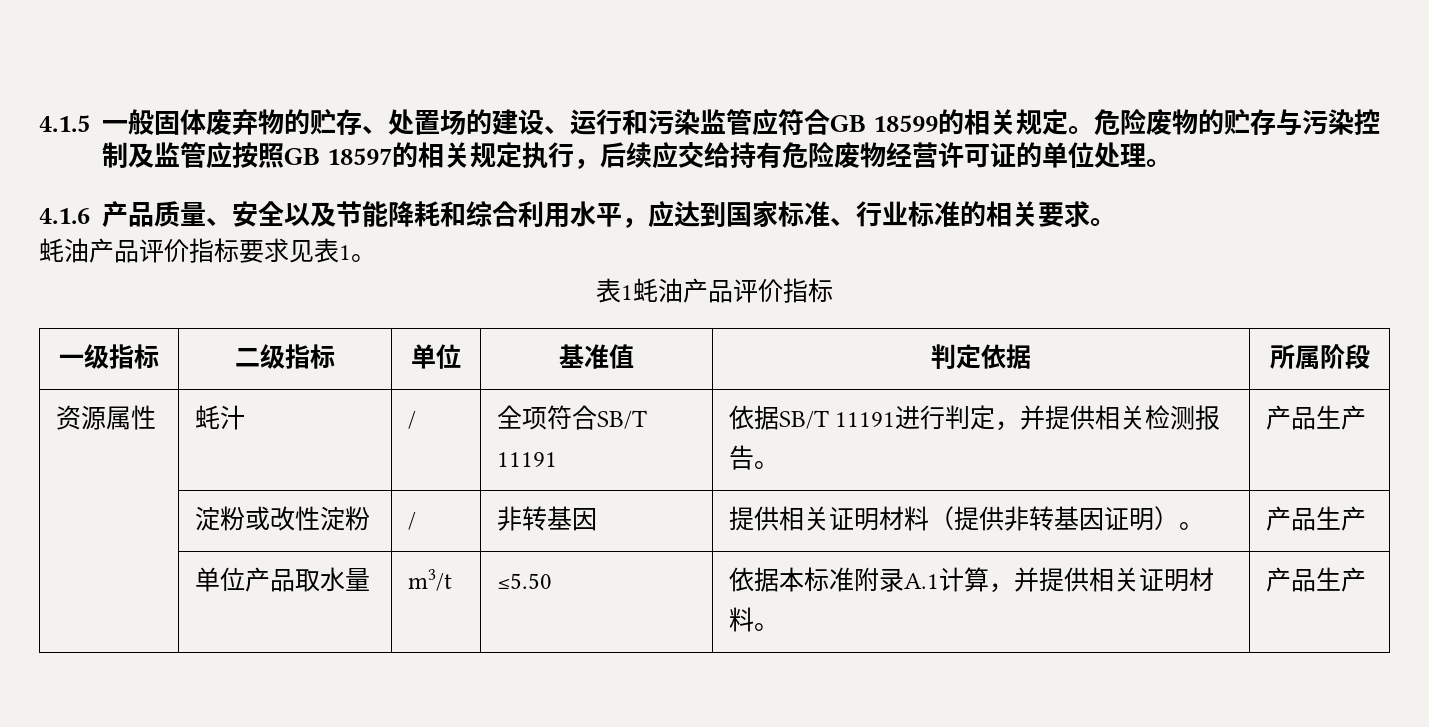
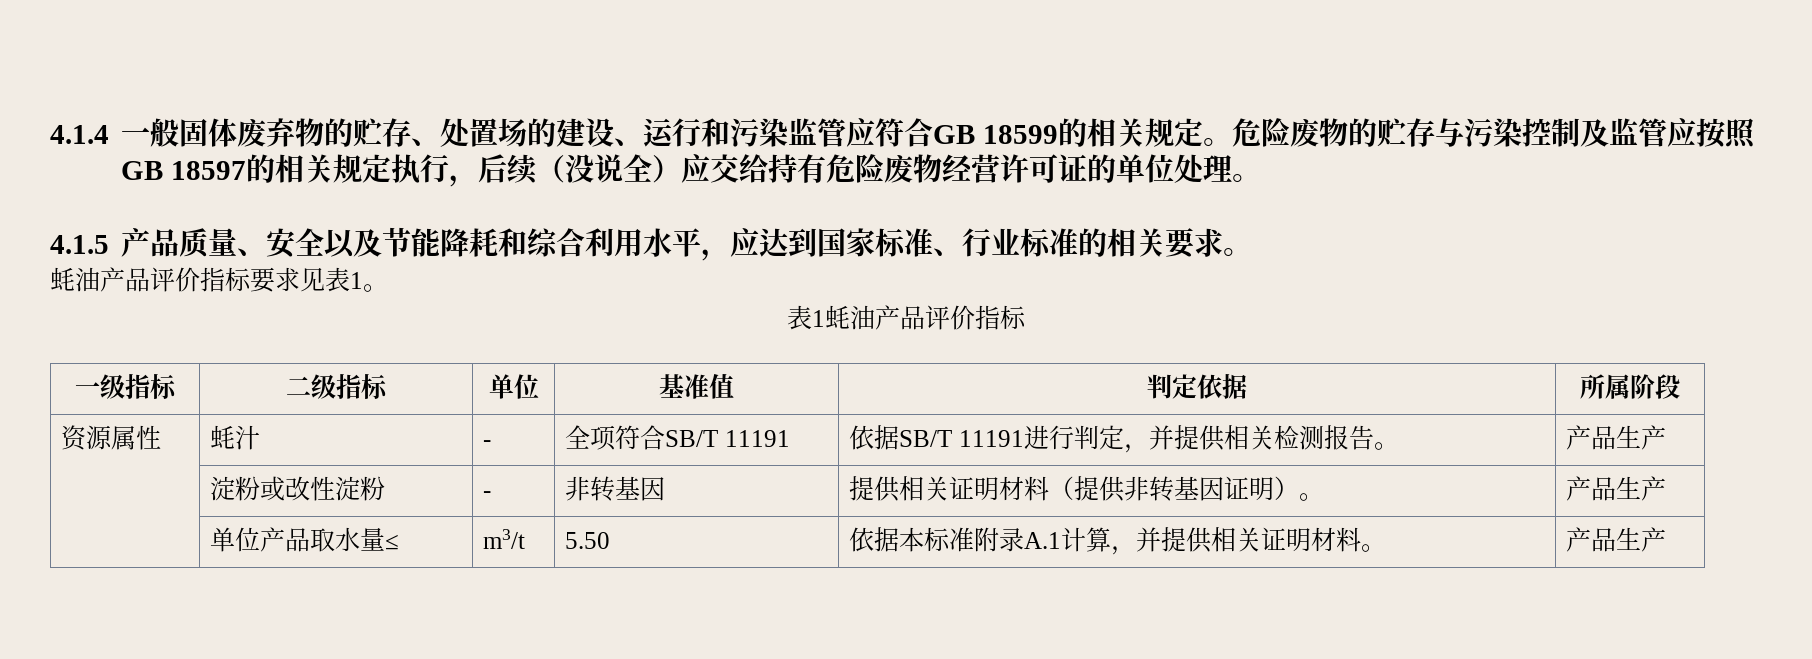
[39,115,90,132] 4.1.5 -> [50,125,109,144] 4.1.4
(653, 155) none -> [536,154,682,183] （没说全）
[39,208,90,224] 4.1.6 -> [50,235,109,254] 4.1.5
[407,411,416,429] / -> [483,440,492,447] -
[407,512,416,530] / -> [483,491,492,498] -
(370, 579) none -> [385,534,400,550] ≤
[496,573,552,589] ≤5.50 -> [565,532,611,549] 5.50

